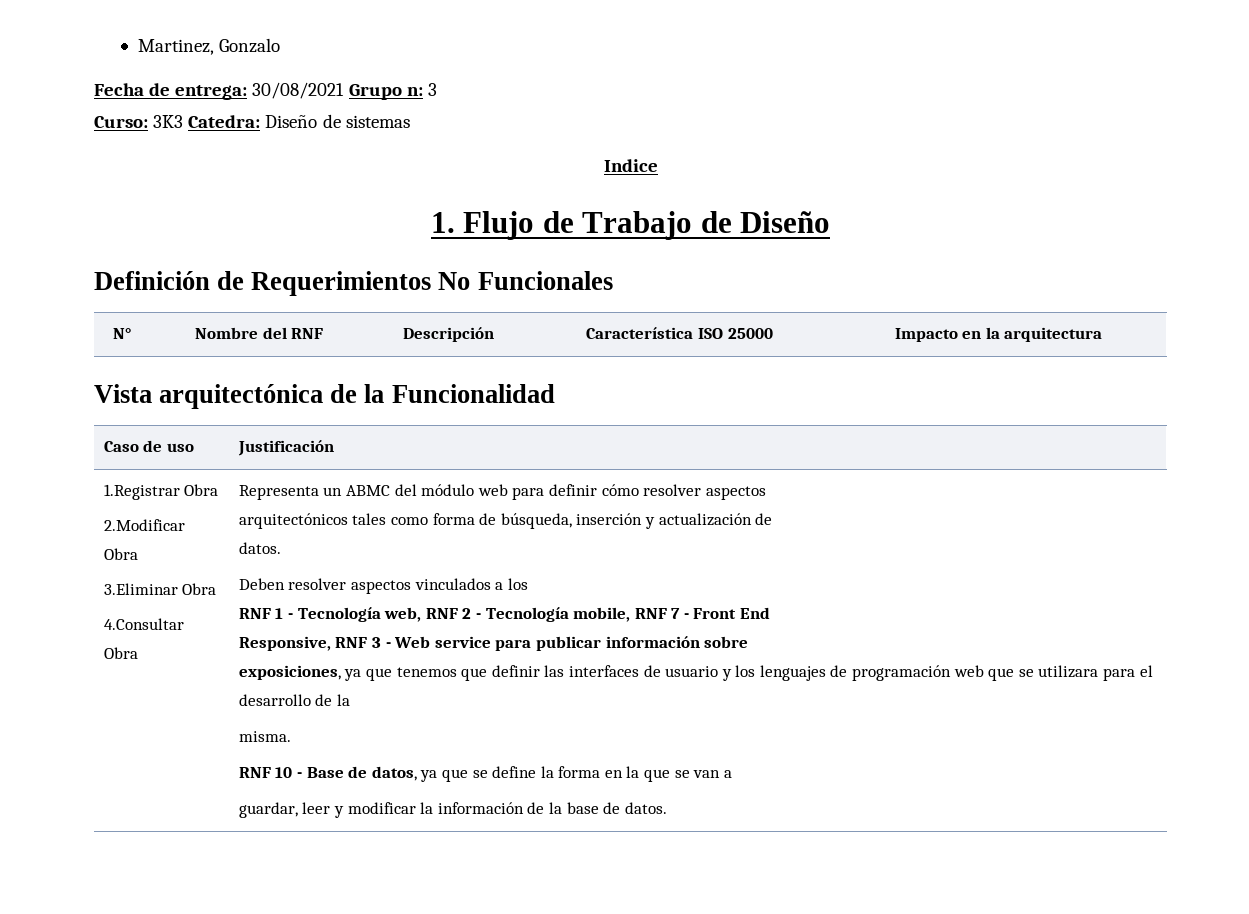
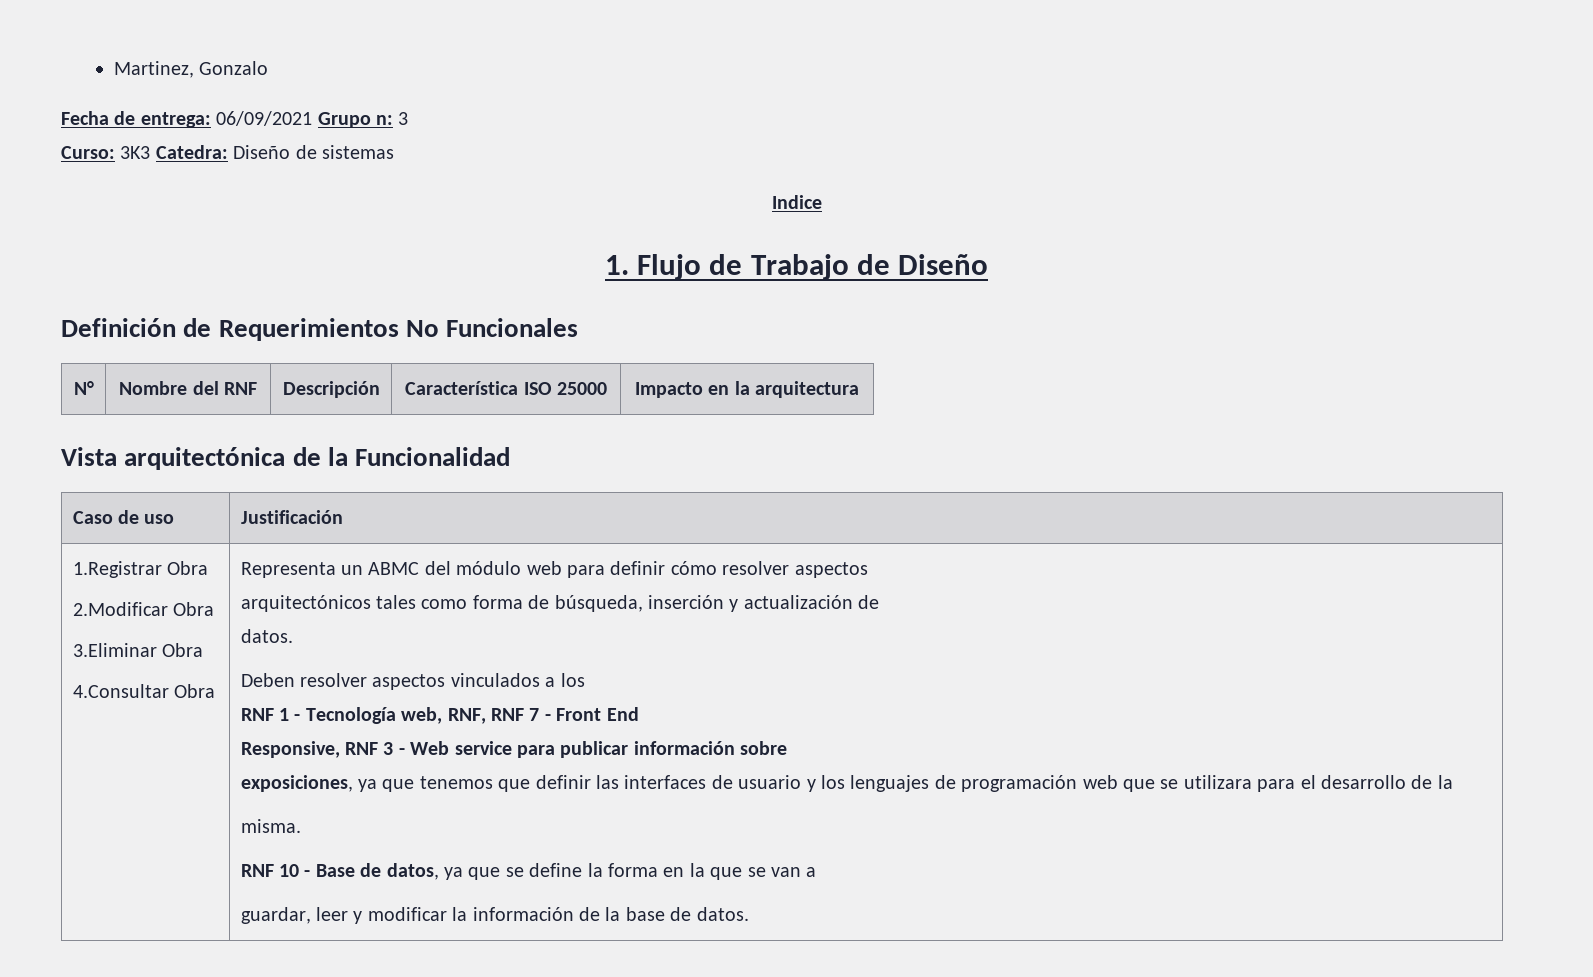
[252,82,345,99] 30/08/2021 -> [216,111,313,126] 06/09/2021
[425,607,631,622] RNF 2 - Tecnología mobile, -> [447,708,486,724] RNF,

